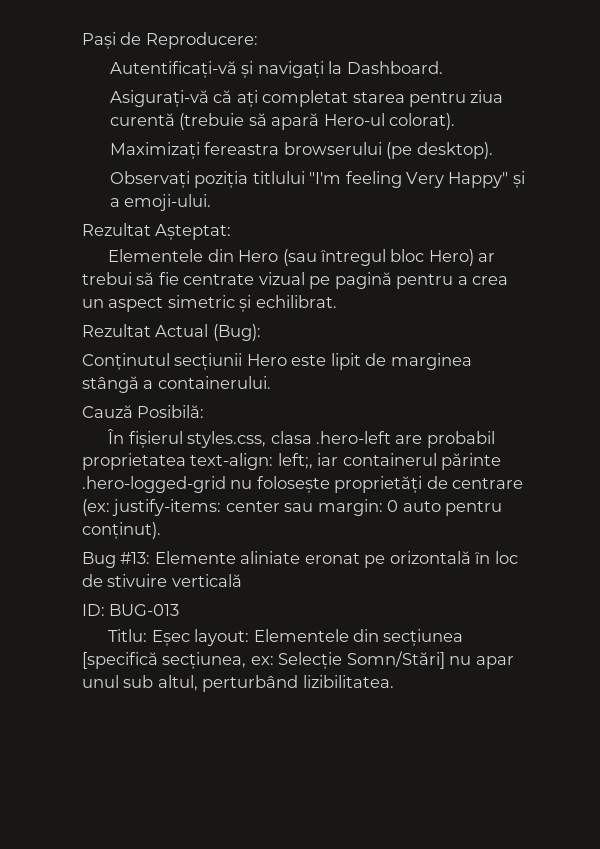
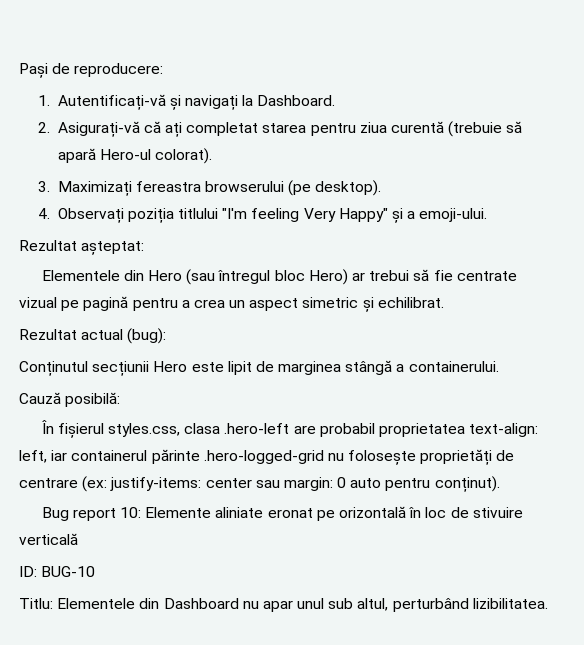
[145,32,258,49] Reproducere: // -> [74,63,164,77] [37,95,50,106] reproducere: // 1.
(443, 67) none -> [37,122,50,133] 2.
(455, 121) none -> [37,181,50,192] 3.
(493, 150) none -> [37,208,50,219] 4.
[155,224,232,240] Așteptat: -> [81,241,145,255] așteptat:
[155,324,261,341] Actual (Bug): -> [81,328,167,344] actual (bug):
[137,405,205,418] Posibilă: -> [65,392,121,407] posibilă:
[277,453,313,469] left;, -> [19,450,47,463] left,
[120,552,151,564] #13: -> [72,507,142,521] report 10:
[109,604,180,616] BUG-013 -> [41,566,96,577] BUG-10
[151,629,464,646] [82,651,445,669] Eșec layout: Elementele din secțiunea [specifică secțiunea, ex: Selecție Somn/Stări] -> [57,598,239,609] Elementele din Dashboard

